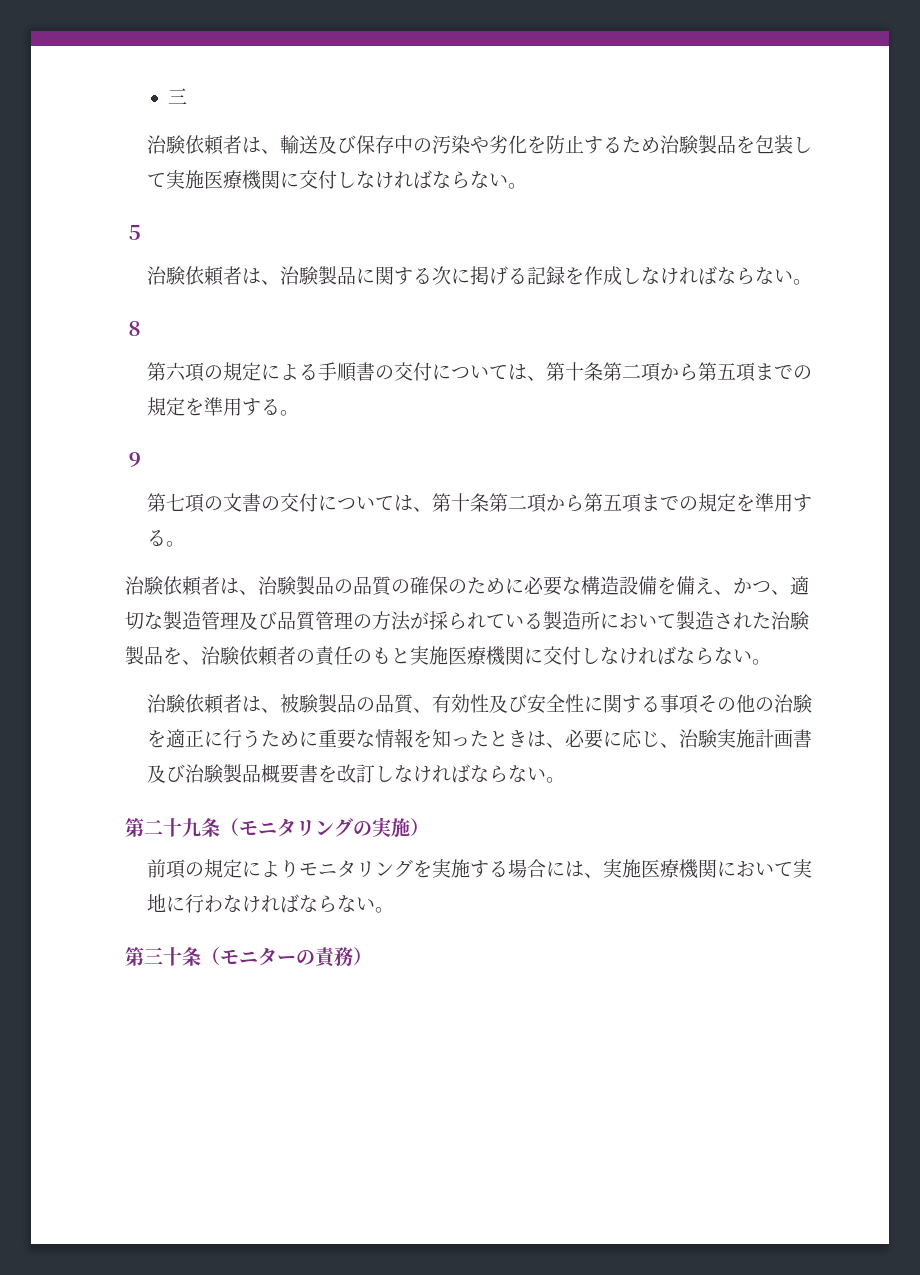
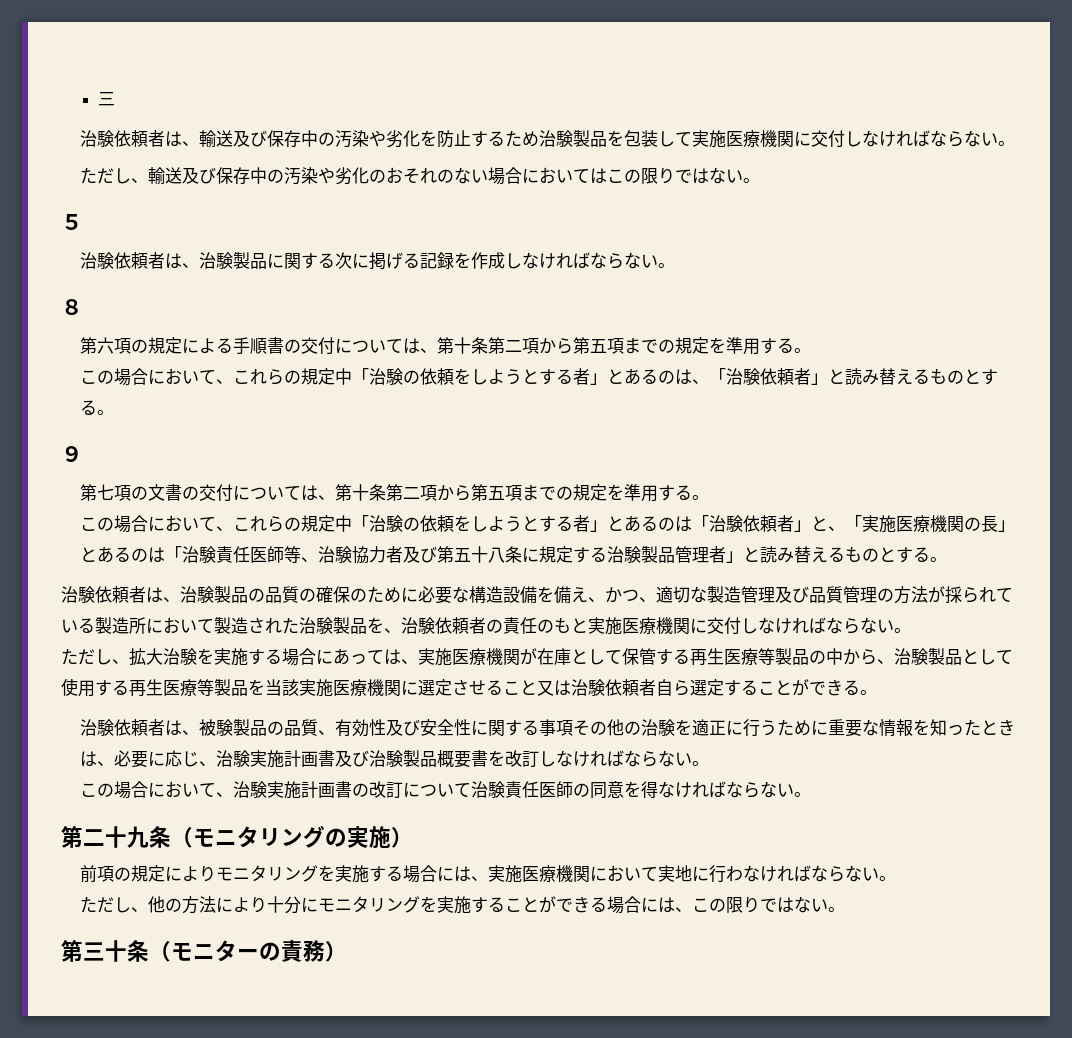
(527, 186) none -> [79,167,760,185] // ただし、輸送及び保存中の汚染や劣化のおそれのない場合においてはこの限りではない。
(299, 413) none -> [79,368,998,386] [79,400,114,415] // この場合において、これらの規定中「治験の依頼をしようとする者」とあるのは、「治験依頼者」と読み替えるものとする。
(185, 544) none -> [79,515,1015,533] [79,546,947,564] // この場合において、これらの規定中「治験の依頼をしようとする者」とあるのは「治験依頼者」と、「実施医療機関の長」とあるのは「治験責任医師等、治験協力者及び第五十八条に規定する治験製品管理者」と読み替えるものとする。
(771, 662) none -> [61,648,1013,666] [61,678,877,697] // ただし、拡大治験を実施する場合にあっては、実施医療機関が在庫として保管する再生医療等製品の中から、治験製品として使用する再生医療等製品を当該実施医療機関に選定させること又は治験依頼者自ら選定することができる。
(565, 780) none -> [79,781,811,799] // この場合において、治験実施計画書の改訂について治験責任医師の同意を得なければならない。
(394, 910) none -> [79,896,845,914] // ただし、他の方法により十分にモニタリングを実施することができる場合には、この限りではない。

